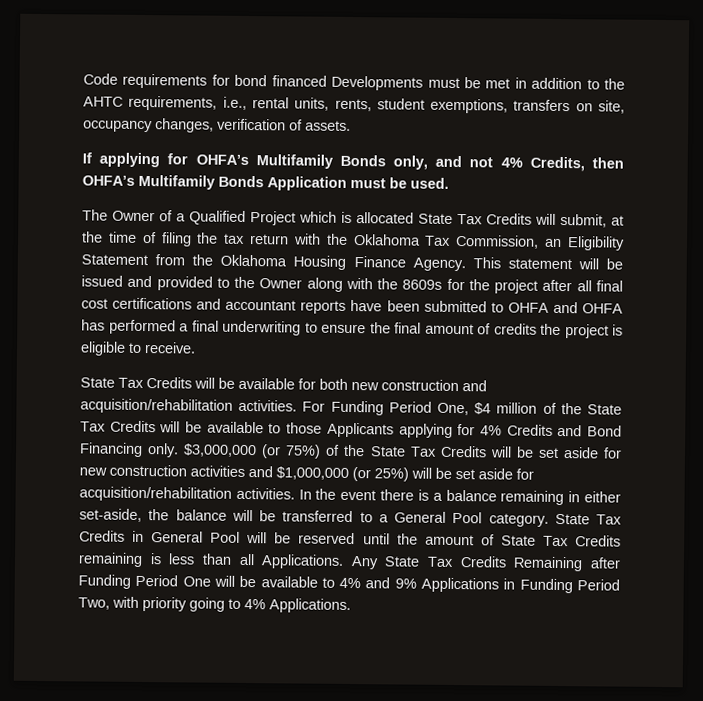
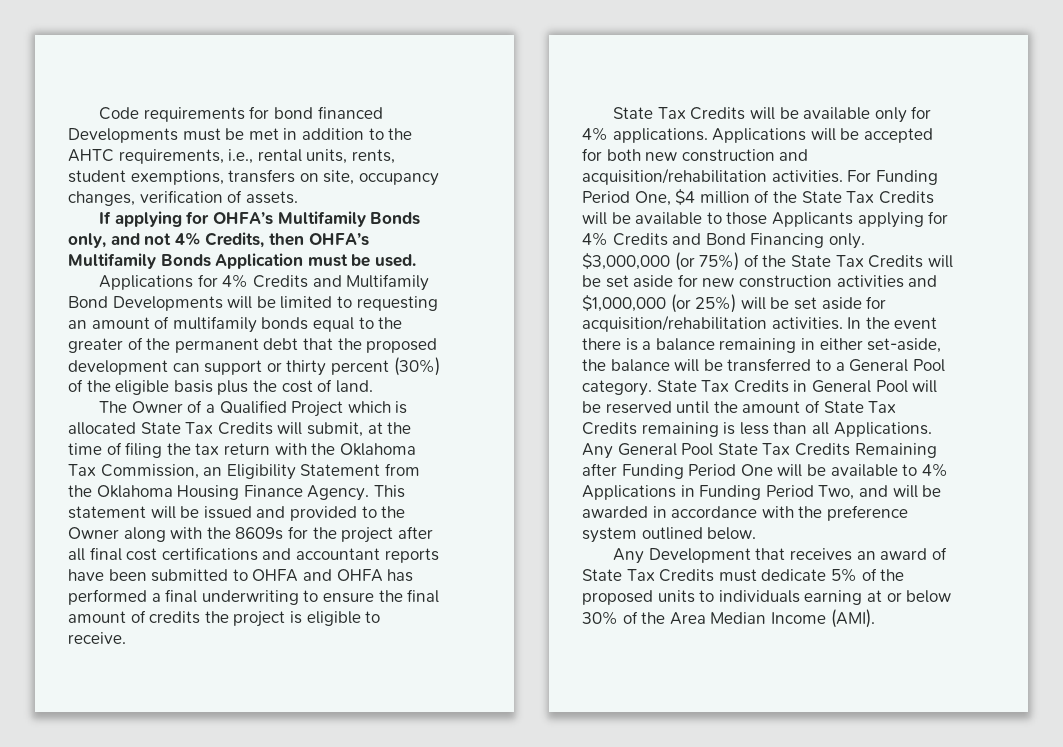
(449, 183) none -> [99,274,430,291] [68,296,438,311] [68,316,403,333] [68,337,438,353] [68,357,440,376] [68,379,373,395] // Applications for 4% Credits and Multifamily Bond Developments will be limited to requesting an amount of multifamily bonds equal to the greater of the permanent debt that the proposed development can support or thirty percent (30%) of the eligible basis plus the cost of land.
(295, 383) none -> [874,106,932,123] [582,127,933,143] only for 4% applications. Applications will be accepted
(379, 563) none -> [617,443,714,456] General Pool
[365,577,417,589] and 9% -> (948, 470) none
[112,596,351,614] with priority going to 4% Applications. -> [858,485,942,498] [582,505,908,521] [582,527,757,543] [613,547,947,564] [582,568,905,582] [582,590,952,605] [582,609,875,628] and will be awarded in accordance with the preference system outlined below. // Any Development that receives an award of State Tax Credits must dedicate 5% of the proposed units to individuals earning at or below 30% of the Area Median Income (AMI).

